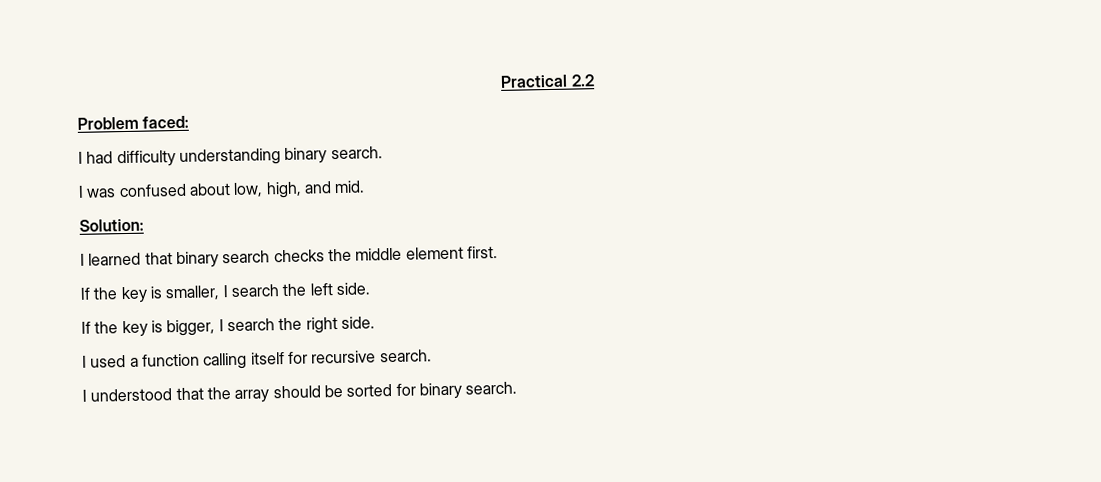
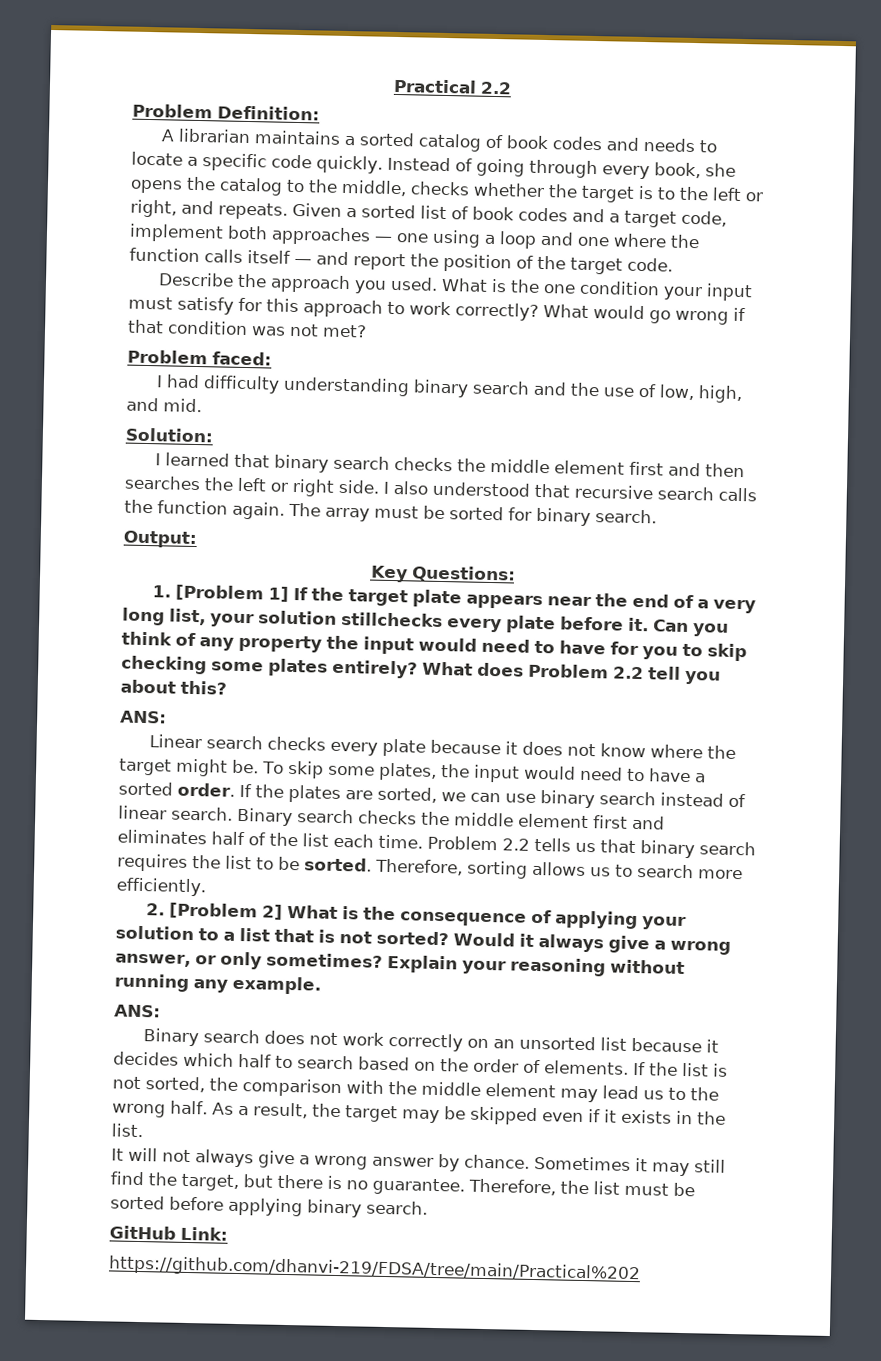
(595, 80) none -> [132,103,320,121] [161,128,718,153] [131,151,736,180] [130,176,763,203] [130,199,727,228] [129,223,700,249] [129,247,673,275] [158,272,754,302] [128,296,746,325] [127,319,367,338] // Problem Definition: // A librarian maintains a sorted catalog of book codes and needs to locate a specific code quickly. Instead of going through every book, she opens the catalog to the middle, checks whether the target is to the left or right, and repeats. Given a sorted list of book codes and a target code, implement both approaches — one using a loop and one where the function calls itself — and report the position of the target code. // Describe the approach you used. What is the one condition your input must satisfy for this approach to work correctly? What would go wrong if that condition was not met?
[330,146,383,160] [78,183,231,198] search. // I was confused about -> [472,380,658,398] search and the use of
[466,246,498,259] [80,282,370,304] [81,316,375,338] [82,349,432,370] [82,385,321,403] first. // If the key is smaller, I search the left side. // If the key is bigger, I search the right side. // I used a function calling itself for recursive search. // I understood that the array should -> [629,461,746,478] [124,475,757,502] [124,499,419,522] first and then searches the left or right side. I also understood that recursive search calls the function again. The array must
(518, 388) none -> [123,530,197,549] [369,565,516,583] [152,584,757,614] [122,607,729,637] [121,631,747,662] [121,655,721,685] [120,679,227,695] [120,710,167,724] [149,734,737,760] [119,758,706,783] [118,781,746,809] [118,805,665,830] [117,829,756,859] [117,853,743,880] [116,877,206,897] [146,902,688,931] [115,925,731,955] [115,951,685,977] [114,973,321,995] [114,1004,161,1018] [143,1028,720,1053] [113,1051,728,1077] [112,1076,719,1103] [112,1100,726,1126] [111,1123,143,1138] [111,1147,726,1177] [110,1171,695,1197] [110,1195,428,1218] [109,1225,228,1241] [108,1255,641,1284] // Output: // Key Questions: // 1. [Problem 1] If the target plate appears near the end of a very long list, your solution stillchecks every plate before it. Can you think of any property the input would need to have for you to skip checking some plates entirely? What does Problem 2.2 tell you about this? // ANS: // Linear search checks every plate because it does not know where the target might be. To skip some plates, the input would need to have a sorted order. If the plates are sorted, we can use binary search instead of linear search. Binary search checks the middle element first and eliminates half of the list each time. Problem 2.2 tells us that binary search requires the list to be sorted. Therefore, sorting allows us to search more efficiently. // 2. [Problem 2] What is the consequence of applying your solution to a list that is not sorted? Would it always give a wrong answer, or only sometimes? Explain your reasoning without running any example. // ANS: // Binary search does not work correctly on an unsorted list because it decides which half to search based on the order of elements. If the list is not sorted, the comparison with the middle element may lead us to the wrong half. As a result, the target may be skipped even if it exists in the list. // It will not always give a wrong answer by chance. Sometimes it may still find the target, but there is no guarantee. Therefore, the list must be sorted before applying binary search. // GitHub Link: // https://github.com/dhanvi-219/FDSA/tree/main/Practical%202

